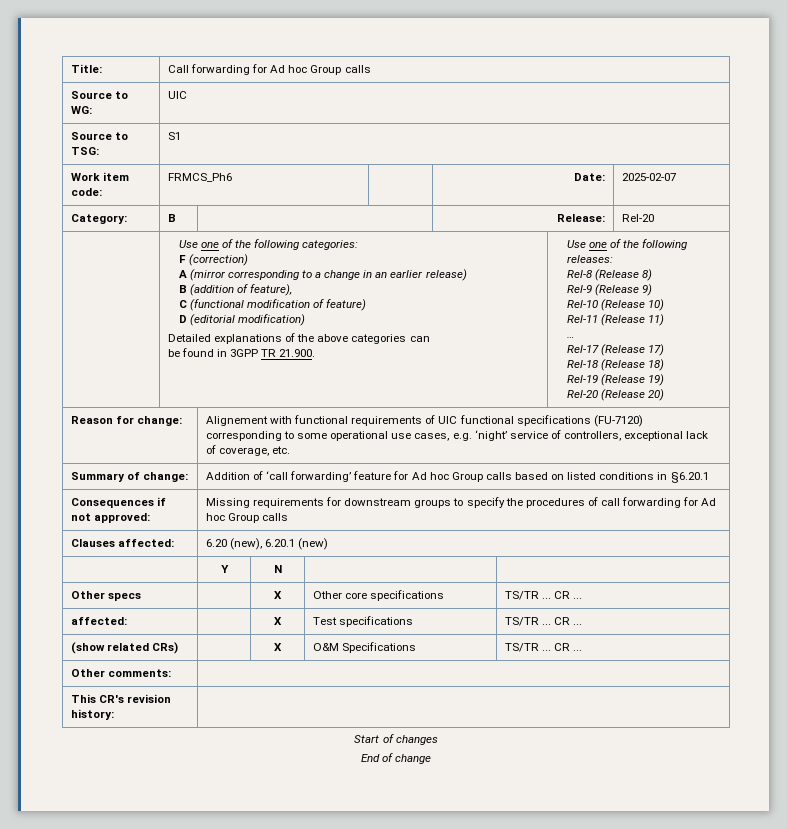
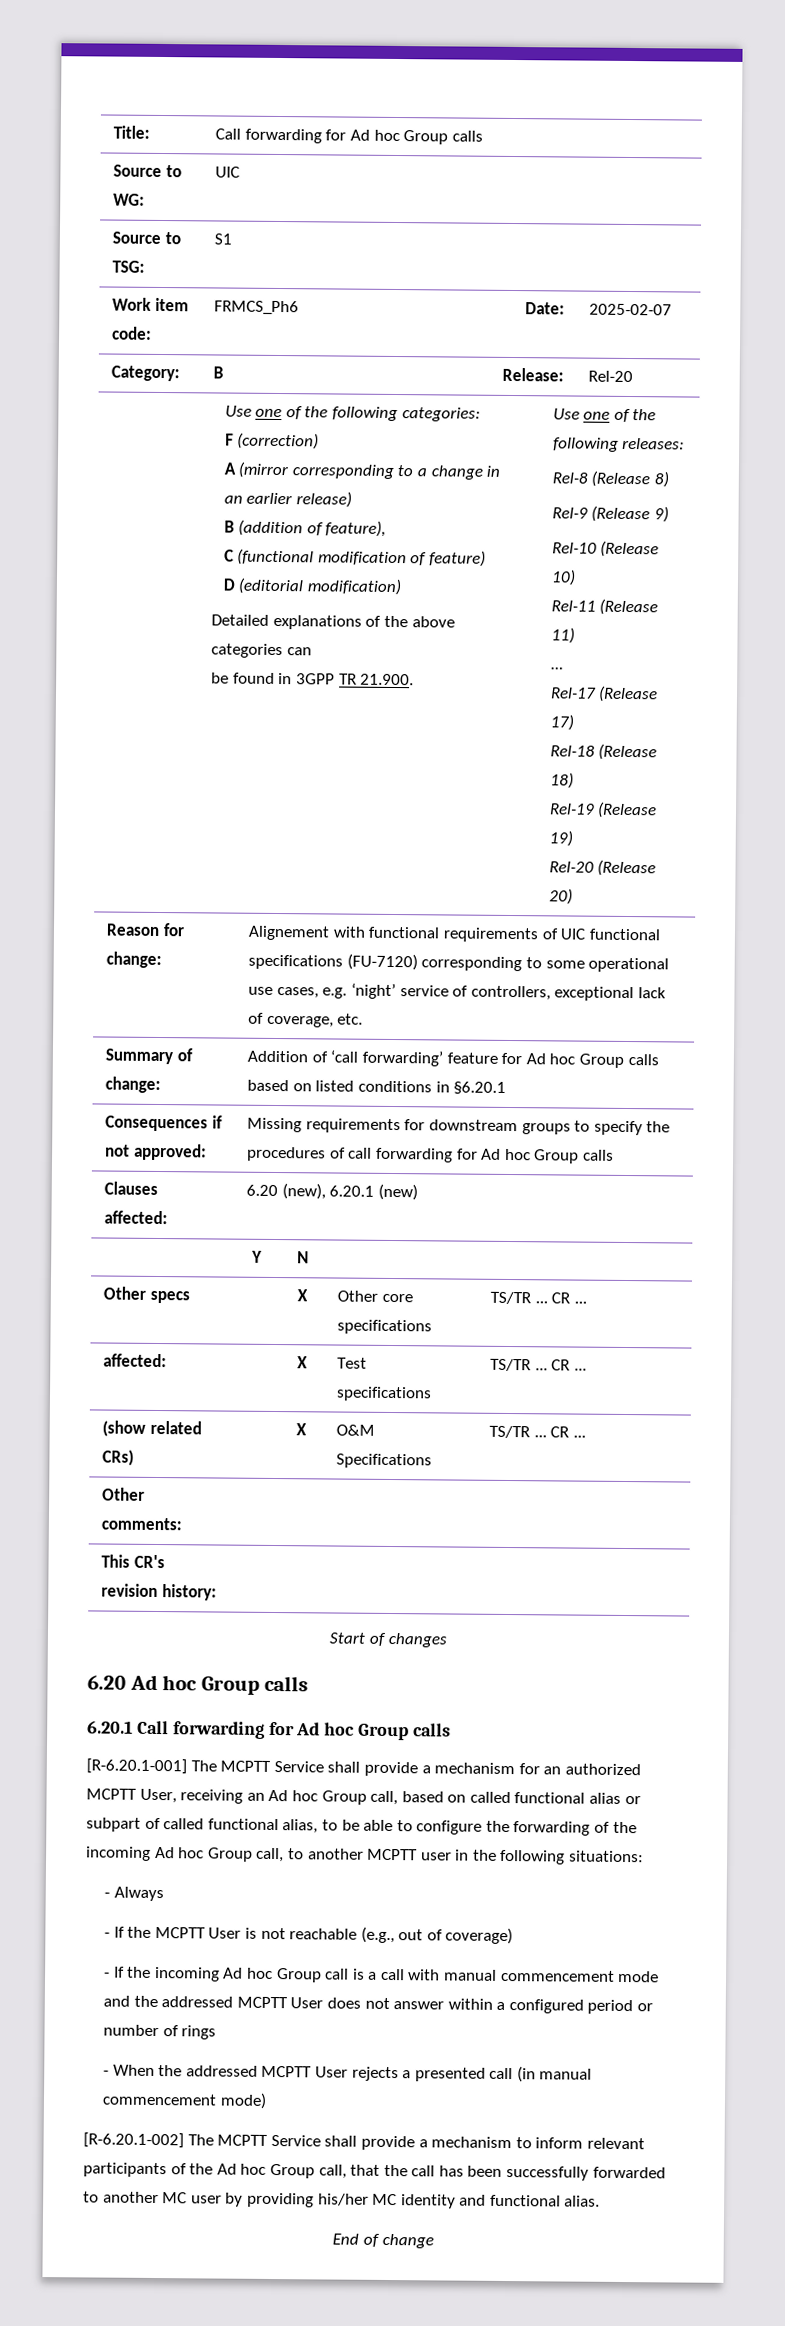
(438, 740) none -> [87,1674,309,1695] [87,1720,452,1741] [86,1758,641,1777] [86,1788,641,1806] [86,1817,637,1836] [86,1846,645,1865] [103,1886,164,1902] [103,1926,514,1945] [103,1966,660,1983] [102,1995,654,2015] [102,2024,217,2040] [102,2064,593,2083] [101,2092,267,2109] [83,2132,645,2151] [83,2162,666,2181] [83,2191,601,2209] // 6.20 Ad hoc Group calls // 6.20.1 Call forwarding for Ad hoc Group calls // [R-6.20.1-001] The MCPTT Service shall provide a mechanism for an authorized MCPTT User, receiving an Ad hoc Group call, based on called functional alias or subpart of called functional alias, to be able to configure the forwarding of the incoming Ad hoc Group call, to another MCPTT user in the following situations: // - Always // - If the MCPTT User is not reachable (e.g., out of coverage) // - If the incoming Ad hoc Group call is a call with manual commencement mode and the addressed MCPTT User does not answer within a configured period or number of rings // - When the addressed MCPTT User rejects a presented call (in manual commencement mode) // [R-6.20.1-002] The MCPTT Service shall provide a mechanism to inform relevant participants of the Ad hoc Group call, that the call has been successfully forwarded to another MC user by providing his/her MC identity and functional alias.

